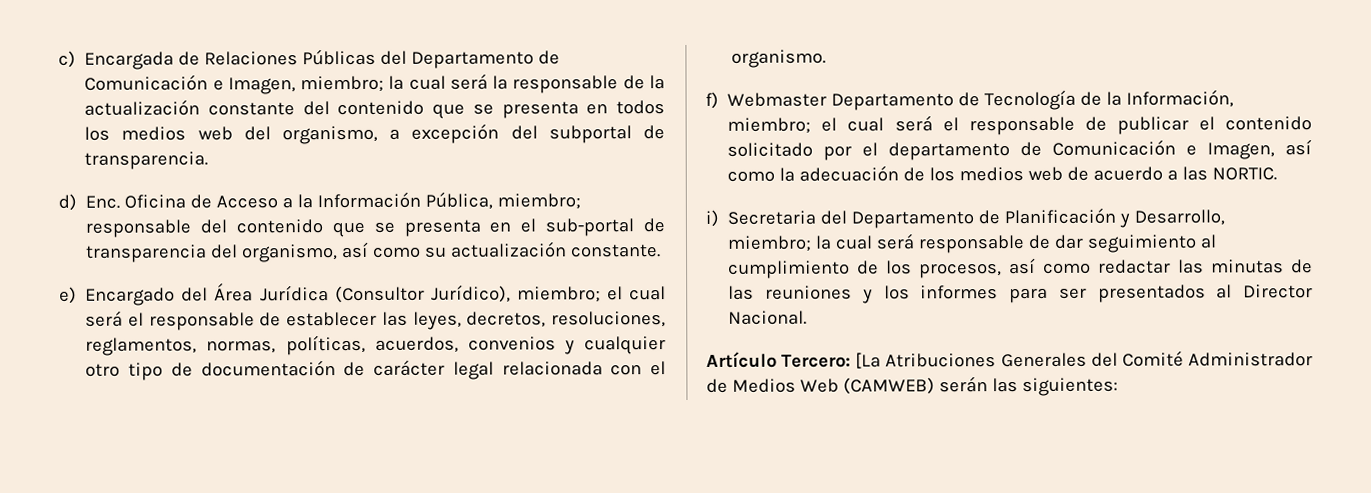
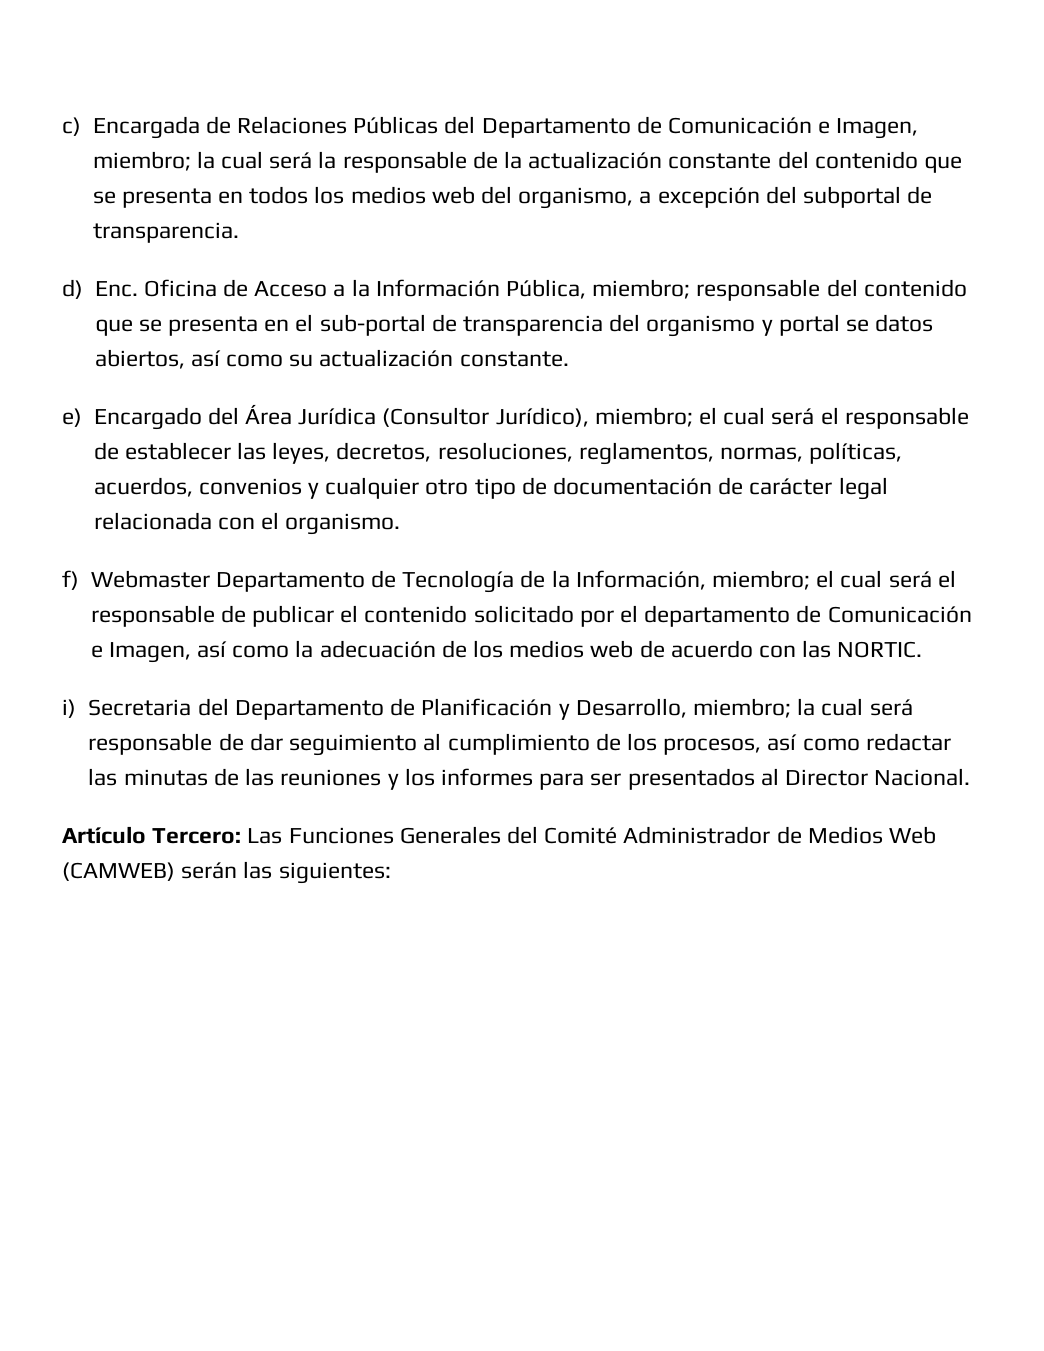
[241,244,339,263] organismo, -> [646,314,934,337] [94,349,185,369] organismo y portal se datos abiertos,
[1167,169,1179,181] a -> [759,645,797,658] con
[855,352,997,369] [La Atribuciones -> [247,827,394,844] Las Funciones

